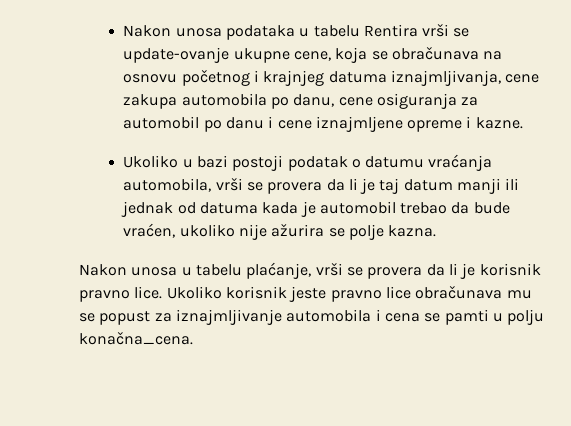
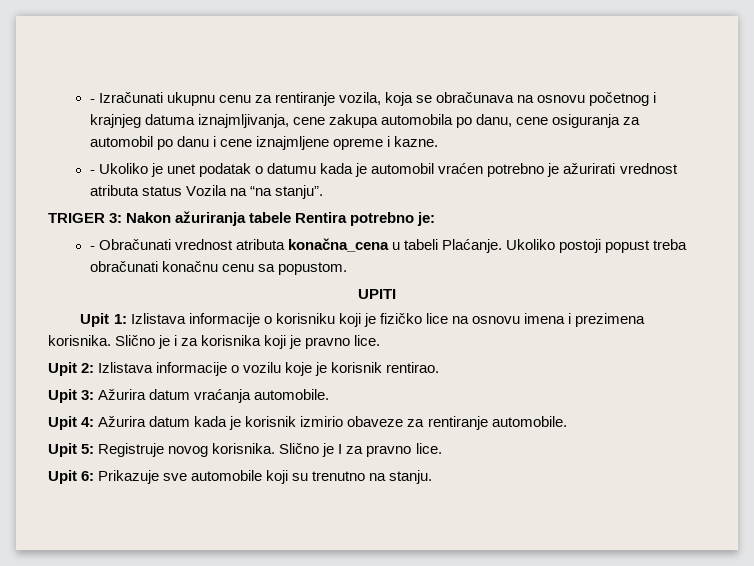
[123,24,470,40] [123,47,331,63] Nakon unosa podataka u tabelu Rentira vrši se update-ovanje ukupne cene, -> [89,92,382,106] - Izračunati ukupnu cenu za rentiranje vozila,
[123,154,493,171] [123,178,520,194] [121,201,510,217] [123,223,437,240] [79,262,541,279] [79,286,532,302] [79,309,545,325] [79,332,193,345] Ukoliko u bazi postoji podatak o datumu vraćanja automobila, vrši se provera da li je taj datum manji ili jednak od datuma kada je automobil trebao da bude vraćen, ukoliko nije ažurira se polje kazna. // Nakon unosa u tabelu plaćanje, vrši se provera da li je korisnik pravno lice. Ukoliko korisnik jeste pravno lice obračunava mu se popust za iznajmljivanje automobila i cena se pamti u polju konačna_cena. -> [89,163,678,177] [89,185,324,199] [48,211,436,226] [89,238,688,253] [89,261,348,275] [358,289,396,299] [80,313,646,327] [48,335,381,349] [48,362,440,376] [48,389,330,403] [48,416,567,430] [48,443,442,457] [48,470,433,484] - Ukoliko je unet podatak o datumu kada je automobil vraćen potrebno je ažurirati vrednost atributa status Vozila na “na stanju”. // TRIGER 3: Nakon ažuriranja tabele Rentira potrebno je: // - Obračunati vrednost atributa konačna_cena u tabeli Plaćanje. Ukoliko postoji popust treba obračunati konačnu cenu sa popustom. // UPITI // Upit 1: Izlistava informacije o korisniku koji je fizičko lice na osnovu imena i prezimena korisnika. Slično je i za korisnika koji je pravno lice. // Upit 2: Izlistava informacije o vozilu koje je korisnik rentirao. // Upit 3: Ažurira datum vraćanja automobile. // Upit 4: Ažurira datum kada je korisnik izmirio obaveze za rentiranje automobile. // Upit 5: Registruje novog korisnika. Slično je I za pravno lice. // Upit 6: Prikazuje sve automobile koji su trenutno na stanju.

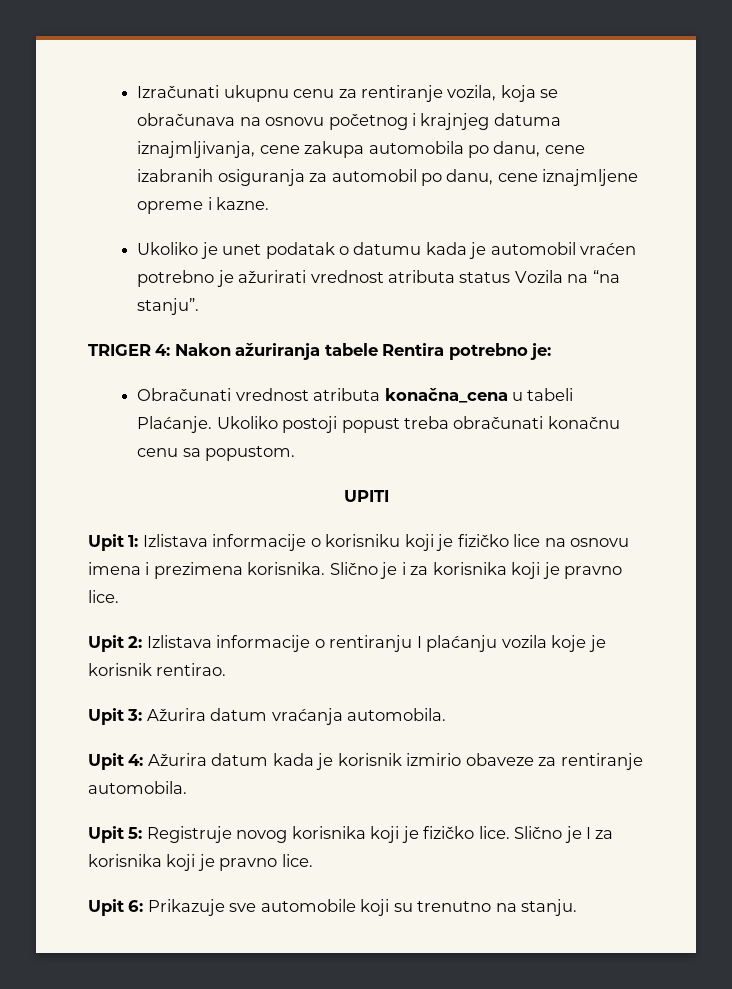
[89,99,95,103] - -> (137, 91) none
(549, 121) none -> [137,169,214,182] izabranih
[176,136,216,147] danu i -> [446,169,494,185] danu,
[89,170,95,174] - -> (270, 203) none
[109,213,123,223] 3: -> [155,344,171,356] 4:
[89,246,95,250] - -> (552, 351) none
[243,362,282,373] vozilu -> [329,635,547,652] rentiranju I plaćanju vozila
[254,389,330,400] automobile. -> [347,708,447,721] automobila.
[491,416,567,427] automobile. -> [88,781,187,794] automobila.
[212,443,276,454] korisnika. -> [291,826,510,843] korisnika koji je fizičko lice.
(364, 450) none -> [88,854,215,871] korisnika koji je

